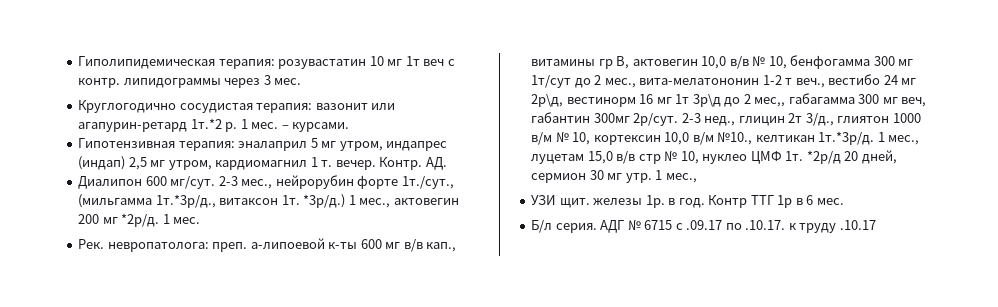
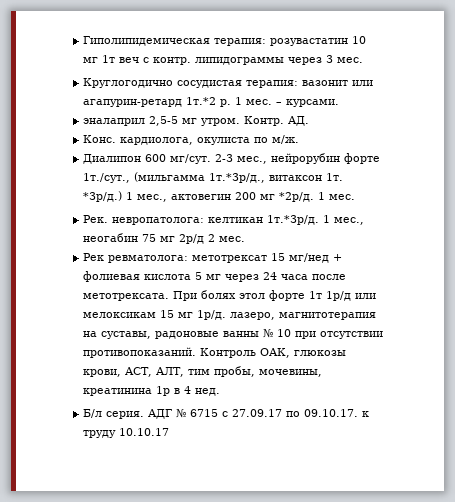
[78,138,448,151] [78,156,447,170] Гипотензивная терапия: эналаприл 5 мг утром, индапрес (индап) 2,5 мг утром, кардиомагнил 1 т. вечер. Контр. АД. -> [83,116,310,126] [83,135,300,145] эналаприл 2,5-5 мг утром. Контр. АД. // Конс. кардиолога, окулиста по м/ж.
[212,238,457,252] [531,55,914,69] [531,74,917,88] [531,93,927,107] [531,112,921,126] [531,131,920,145] [531,150,897,164] [531,170,697,183] [531,195,844,208] преп. а-липоевой к-ты 600 мг в/в кап., витамины гр В, актовегин 10,0 в/в № 10, бенфогамма 300 мг 1т/сут до 2 мес., вита-мелатононин 1-2 т веч., вестибо 24 мг 2р\д, вестинорм 16 мг 1т 3р\д до 2 мес,, габагамма 300 мг веч, габантин 300мг 2р/сут. 2-3 нед., глицин 2т 3/д., глиятон 1000 в/м № 10, кортексин 10,0 в/м №10., келтикан 1т.*3р/д. 1 мес., луцетам 15,0 в/в стр № 10, нуклео ЦМФ 1т. *2р/д 20 дней, сермион 30 мг утр. 1 мес., // УЗИ щит. железы 1р. в год. Контр ТТГ 1р в 6 мес. -> [208,215,365,225] [83,233,246,244] [83,253,343,263] [83,271,347,282] [83,290,377,301] [83,310,377,320] [83,328,384,339] [83,347,347,358] [83,366,323,377] [83,386,221,396] келтикан 1т.*3р/д. 1 мес., неогабин 75 мг 2р/д 2 мес. // Рек ревматолога: метотрексат 15 мг/нед + фолиевая кислота 5 мг через 24 часа после метотрексата. При болях этол форте 1т 1р/д или мелоксикам 15 мг 1р/д. лазеро, магнитотерапия на суставы, радоновые ванны № 10 при отсутствии противопоказаний. Контроль ОАК, глюкозы крови, АСТ, АЛТ, тим пробы, мочевины, креатинина 1р в 4 нед.
[686,220,786,230] .09.17 по .10.17. -> [232,409,359,417] 27.09.17 по 09.10.17.
[839,220,876,230] .10.17 -> [119,428,170,436] 10.10.17

